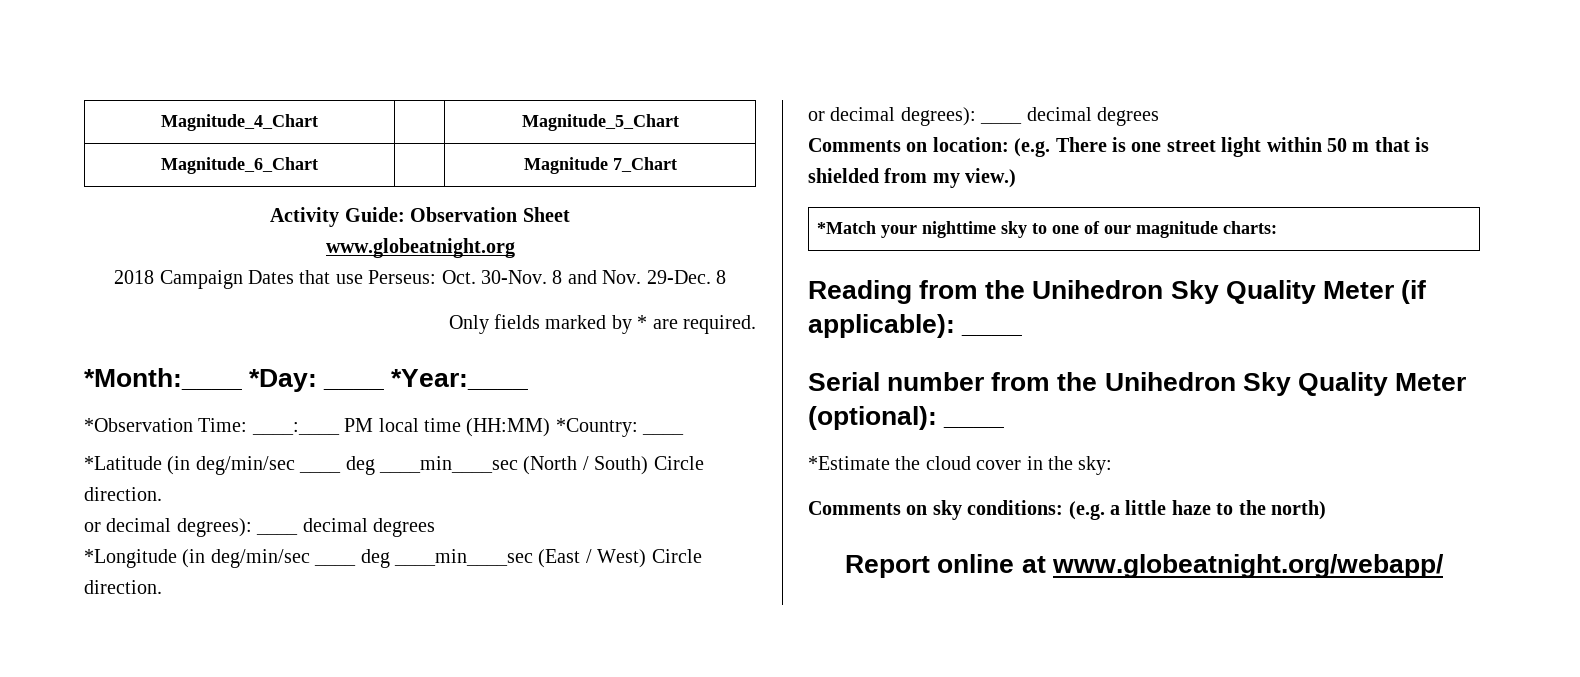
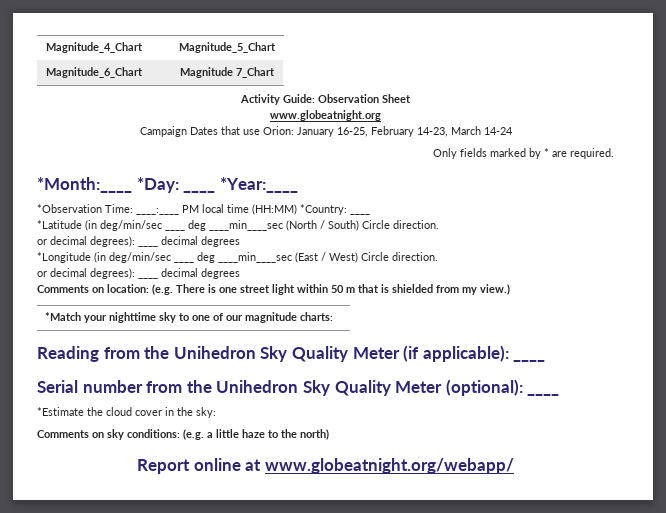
[114,270,155,284] 2018 -> (381, 115) none
[368,270,726,284] Perseus: Oct. 30-Nov. 8 and Nov. 29-Dec. 8 -> [262,126,513,137] Orion: January 16-25, February 14-23, March 14-24

